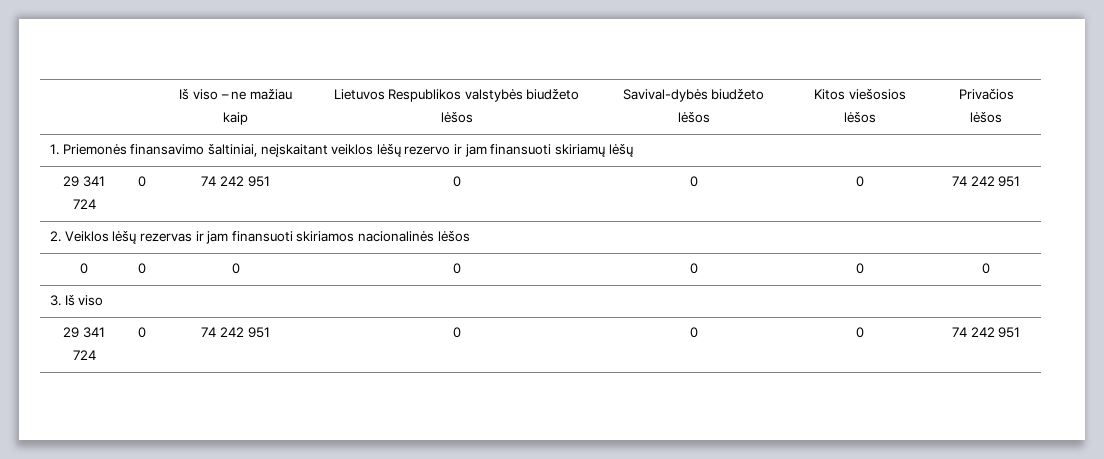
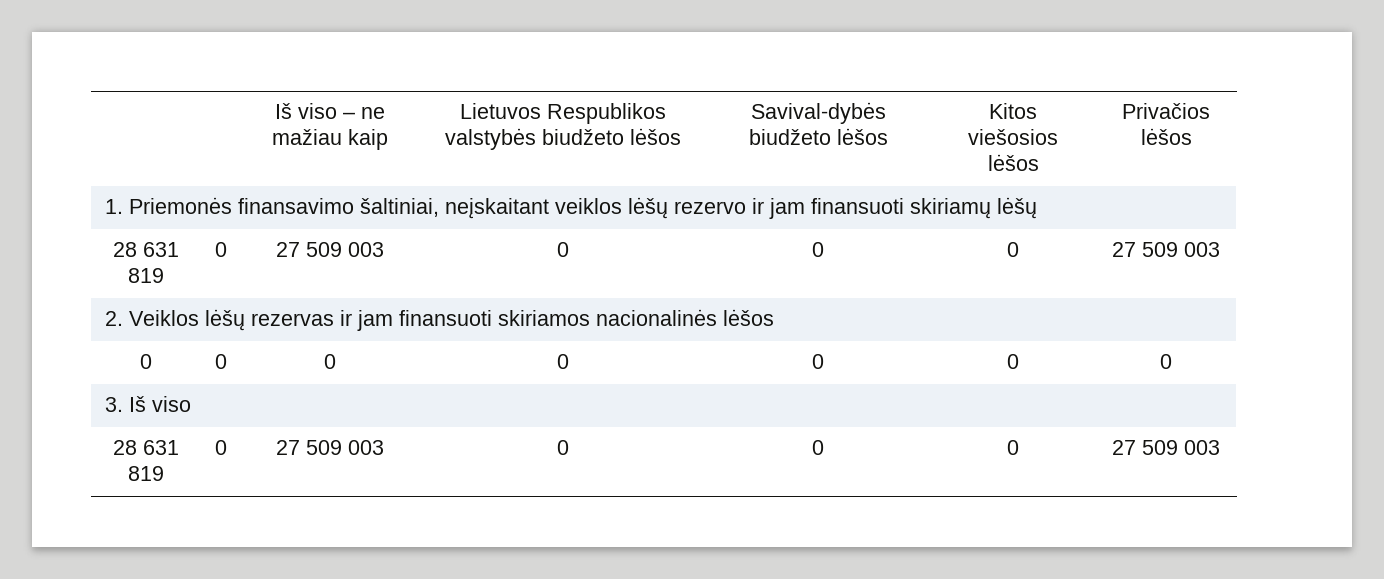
[63,176,105,187] [72,199,96,209] [138,176,146,187] [201,176,270,187] [452,176,461,187] [689,176,698,187] [856,176,864,187] [951,176,1021,187] 29 341 724 | 0 | 74 242 951 | 0 | 0 | 0 | 74 242 951 -> [113,242,179,257] [128,268,164,283] [214,242,227,257] [276,242,384,257] [556,242,569,257] [812,242,824,257] [1007,242,1019,257] [1112,242,1220,257] 28 631 819 | 0 | 27 509 003 | 0 | 0 | 0 | 27 509 003
[63,327,105,338] [72,350,96,360] [138,327,146,338] [201,327,270,338] [452,327,461,338] [689,327,698,338] [856,327,864,338] [951,327,1021,338] 29 341 724 | 0 | 74 242 951 | 0 | 0 | 0 | 74 242 951 -> [113,440,179,455] [128,466,164,481] [214,440,227,455] [276,440,384,455] [556,440,569,455] [812,440,824,455] [1007,440,1019,455] [1112,440,1220,455] 28 631 819 | 0 | 27 509 003 | 0 | 0 | 0 | 27 509 003

